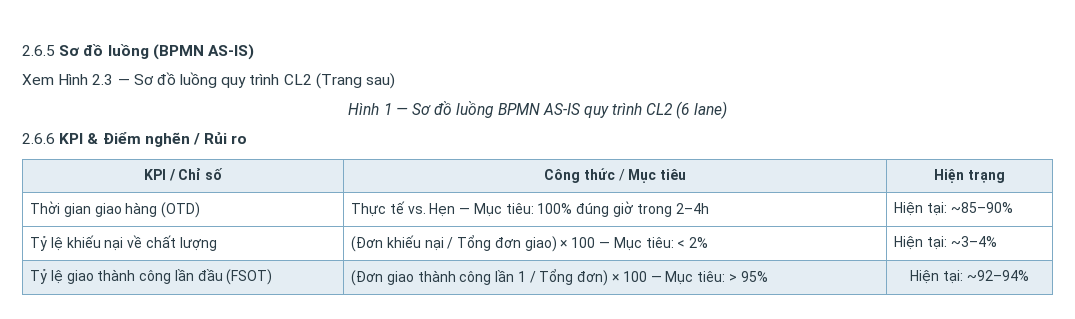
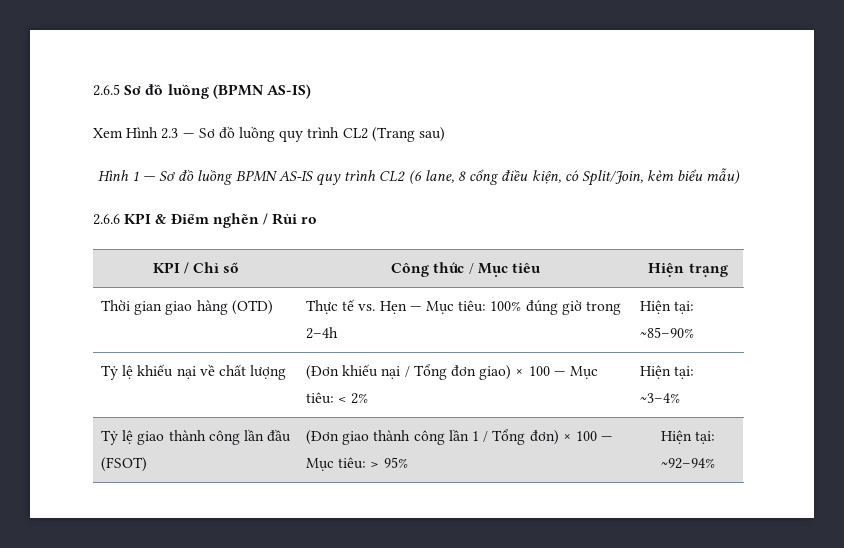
[693,101,727,119] lane) -> [424,168,741,186] lane, 8 cổng điều kiện, có Split/Join, kèm biểu mẫu)

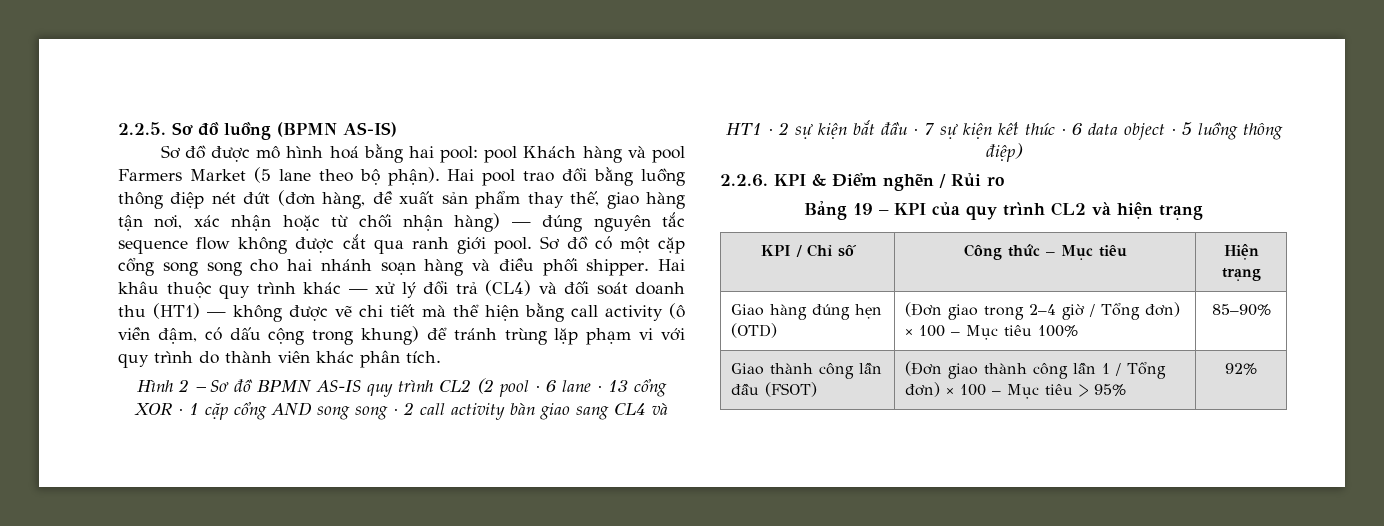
[93,84,120,96] 2.6.5 -> [118,122,166,135] 2.2.5.
[93,126,446,142] [97,170,233,185] Xem Hình 2.3 — Sơ đồ luồng quy trình CL2 (Trang sau) // Hình 1 — Sơ đồ luồng -> [160,144,685,163] [118,167,686,186] [118,190,685,209] [118,212,686,232] [118,234,685,254] [118,258,685,276] [118,280,685,299] [118,303,685,322] [118,326,685,345] [118,350,441,368] [137,379,253,392] Sơ đồ được mô hình hoá bằng hai pool: pool Khách hàng và pool Farmers Market (5 lane theo bộ phận). Hai pool trao đổi bằng luồng thông điệp nét đứt (đơn hàng, đề xuất sản phẩm thay thế, giao hàng tận nơi, xác nhận hoặc từ chối nhận hàng) — đúng nguyên tắc sequence flow không được cắt qua ranh giới pool. Sơ đồ có một cặp cổng song song cho hai nhánh soạn hàng và điều phối shipper. Hai khâu thuộc quy trình khác — xử lý đổi trả (CL4) và đối soát doanh thu (HT1) — không được vẽ chi tiết mà thể hiện bằng call activity (ô viền đậm, có dấu cộng trong khung) để tránh trùng lặp phạm vi với quy trình do thành viên khác phân tích. // Hình 2 – Sơ đồ
[408,168,741,186] [93,214,120,225] (6 lane, 8 cổng điều kiện, có Split/Join, kèm biểu mẫu) // 2.6.6 -> [477,378,667,397] [134,402,668,420] [725,120,1283,140] [985,143,1023,162] [720,174,768,187] (2 pool · 6 lane · 13 cổng XOR · 1 cặp cổng AND song song · 2 call activity bàn giao sang CL4 và HT1 · 2 sự kiện bắt đầu · 7 sự kiện kết thúc · 6 data object · 5 luồng thông điệp) // 2.2.6.
(318, 220) none -> [804,201,1203,220] // Bảng 19 – KPI của quy trình CL2 và hiện trạng
[468,263,474,274] / -> [1045,252,1055,256] –
[101,300,273,315] [306,299,621,315] [306,327,339,339] [640,300,695,314] [640,327,695,338] [101,364,287,380] [306,364,598,380] [306,392,369,404] [640,365,695,379] [640,393,681,403] [101,430,165,445] Thời gian giao hàng (OTD) | Thực tế vs. Hẹn — Mục tiêu: 100% đúng giờ trong 2–4h | Hiện tại: ~85–90% // Tỷ lệ khiếu nại về chất lượng | (Đơn khiếu nại / Tổng đơn giao) × 100 — Mục tiêu: < 2% | Hiện tại: ~3–4% // Tỷ lệ giao -> [730,304,882,320] [730,323,777,338] [904,302,1180,320] [904,325,1078,340] [1211,304,1271,316] [730,363,764,375] Giao hàng đúng hẹn (OTD) | (Đơn giao trong 2–4 giờ / Tổng đơn) × 100 – Mục tiêu 100% | 85–90% // Giao
[601,436,614,441] [306,457,367,471] — Mục tiêu: -> [991,384,1073,399] – Mục tiêu
[660,430,716,444] [661,458,715,469] Hiện tại: ~92–94% -> [1225,363,1257,375] 92%

